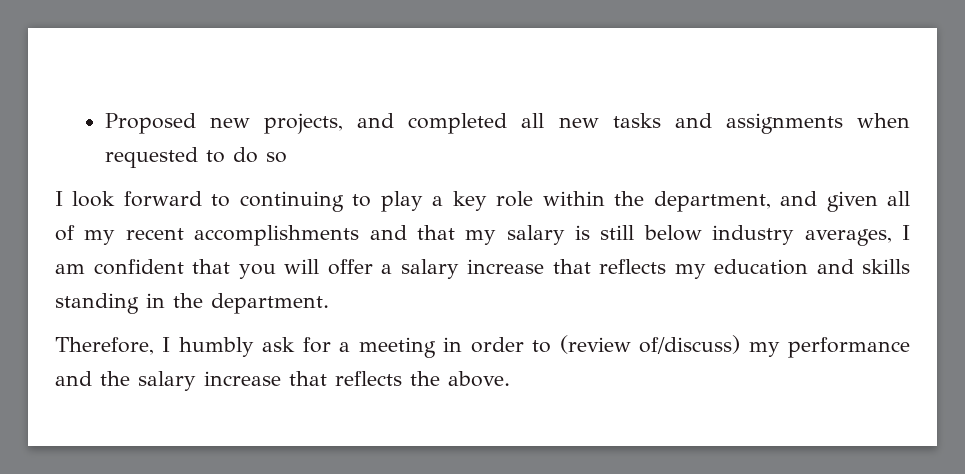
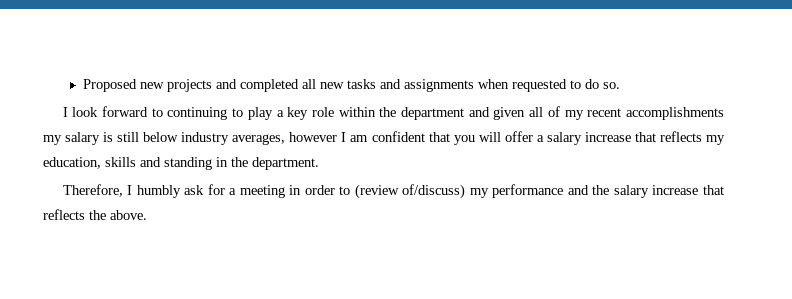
[264,113,344,134] projects, -> [167,79,213,92] projects
[265,152,287,163] so -> [603,82,621,89] so.
[653,191,771,212] department, -> [401,107,465,120] department
[369,225,455,240] and that -> (724, 113) none
(892, 237) none -> [289,132,338,142] however
[714,259,910,275] education and skills -> [43,157,161,169] education, skills and

